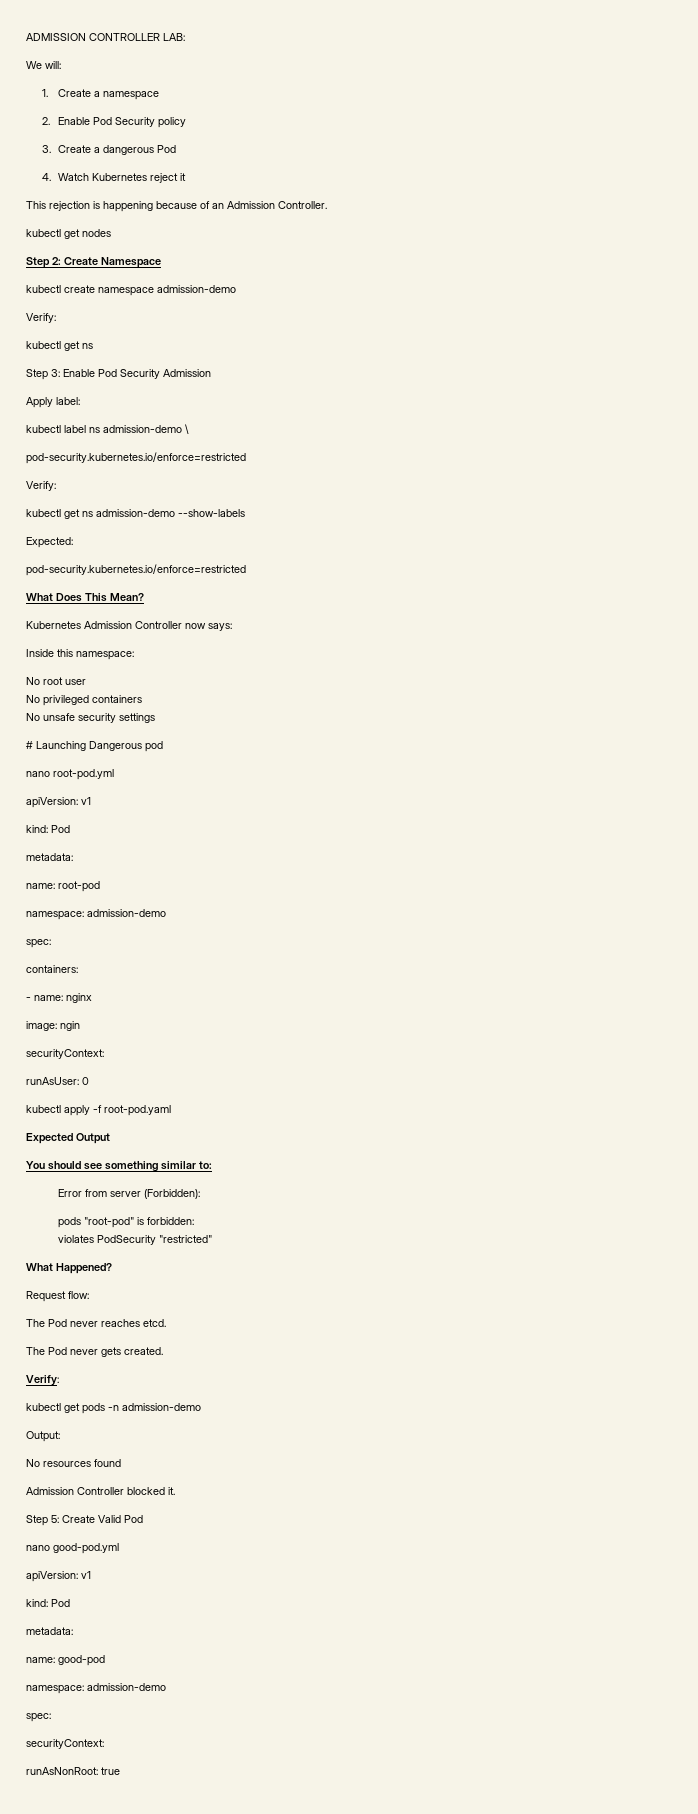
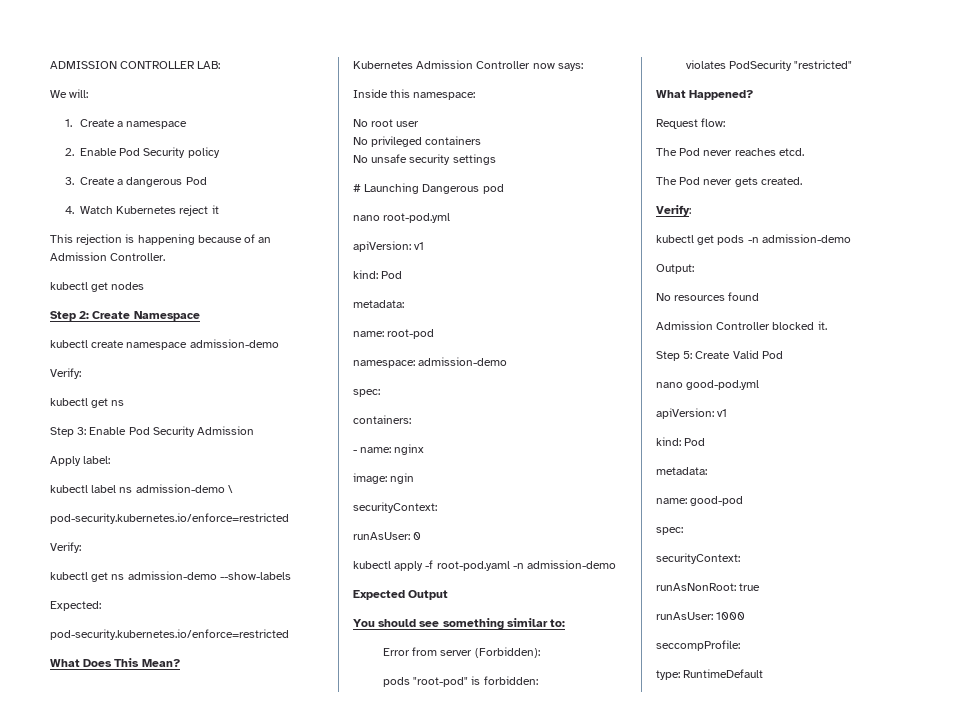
(171, 1110) none -> [512,560,617,569] -n admission-demo
[26,1683,166,1694] // namespace: admission-demo -> (744, 501) none
(120, 1771) none -> [656,612,746,620] [656,640,740,651] [656,669,764,680] // runAsUser: 1000 // seccompProfile: // type: RuntimeDefault

